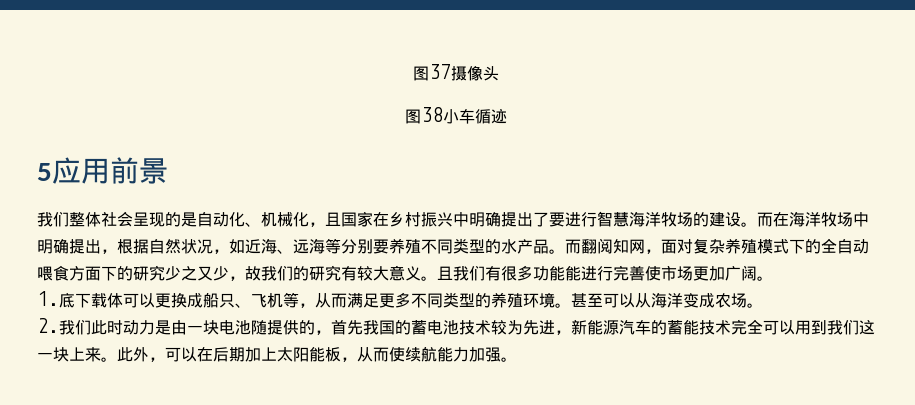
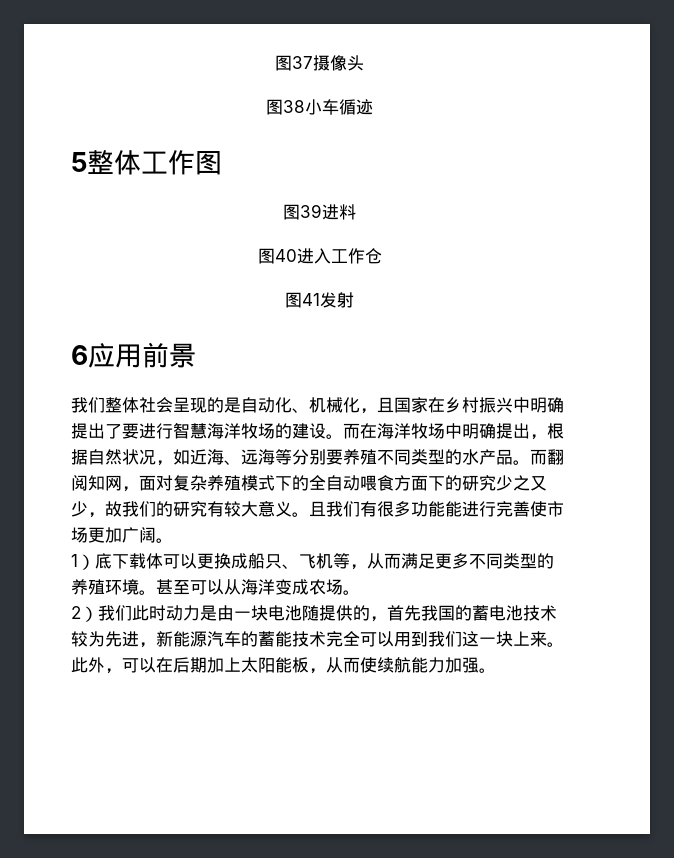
(52, 172) none -> [87,150,222,175] [283,204,356,220] [257,248,382,264] [285,292,354,308] [71,345,88,365] 整体工作图 // 图39进料 // 图40进入工作仓 // 图41发射 // 6
[37,291,59,306] 1. -> [71,554,95,570] 1）
[37,318,59,333] 2. -> [71,606,98,622] 2）

